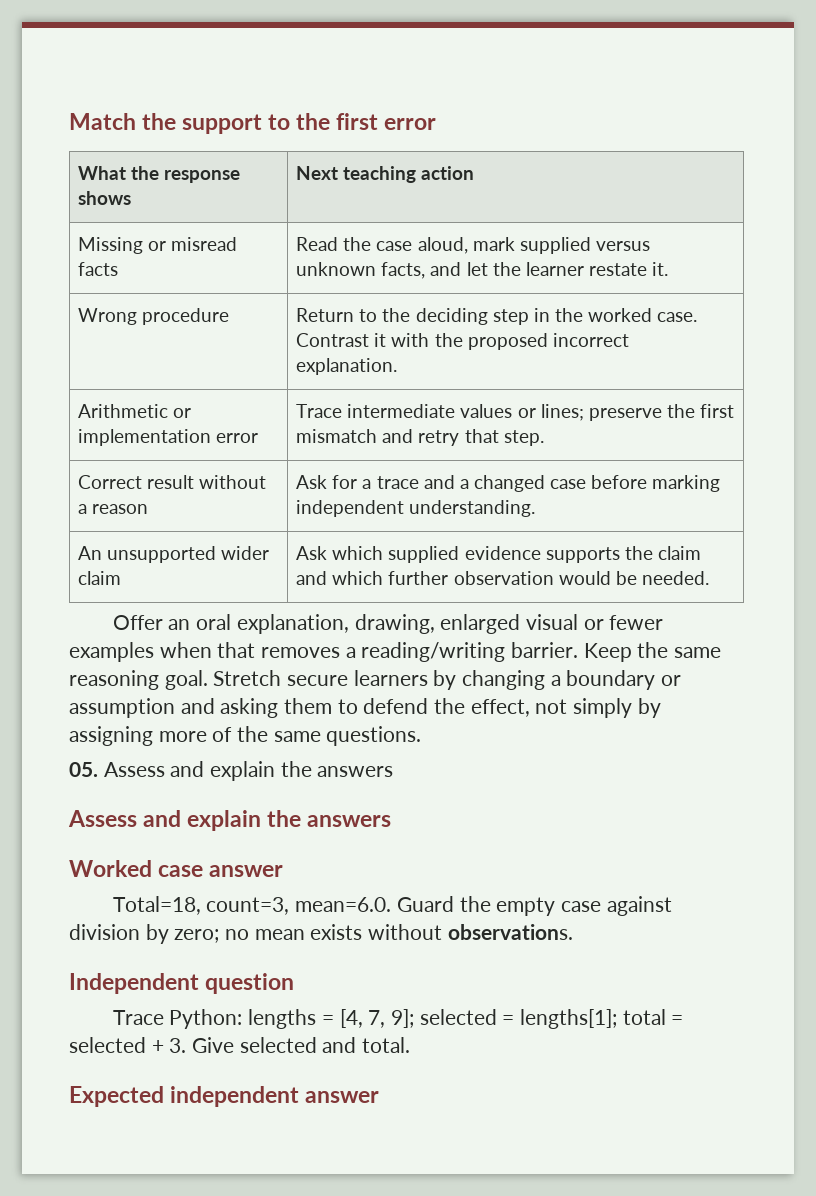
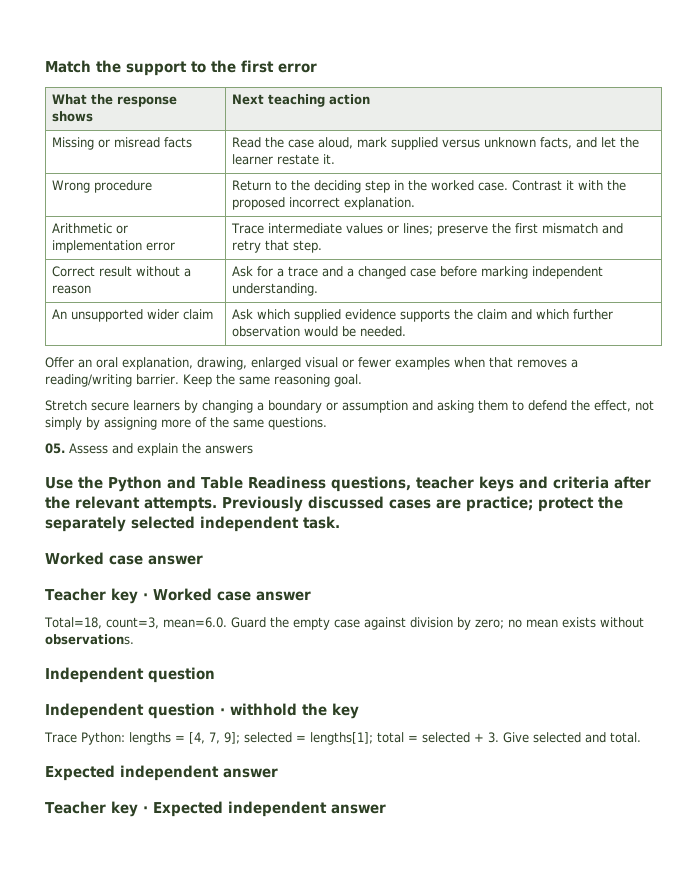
(208, 680) none -> (362, 380) //
[68,810,392,831] Assess and explain the answers // -> [45,476,651,492] [45,496,623,512] [45,516,340,532] [45,552,203,565] [45,588,148,604] Use the Python and Table Readiness questions, teacher keys and criteria after the relevant attempts. Previously discussed cases are practice; protect the separately selected independent task. // Worked case answer // Teacher key ·
(295, 983) none -> [45,703,359,719] // Independent question · withhold the key
(380, 1097) none -> [45,801,386,817] // Teacher key · Expected independent answer

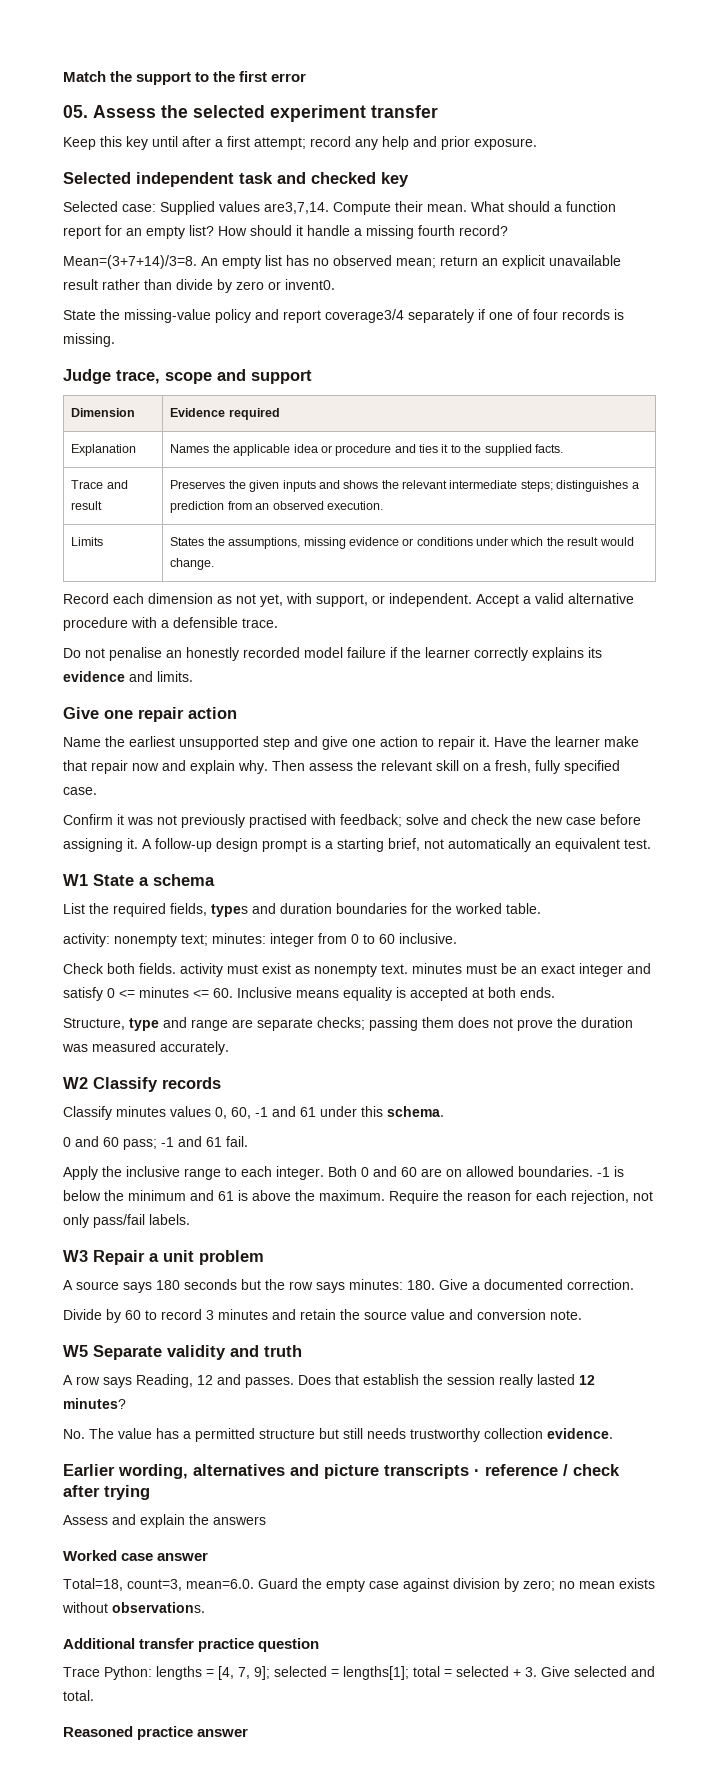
[52,94,178,107] [52,111,94,122] [232,94,371,107] [52,137,193,150] [232,137,640,150] [232,154,336,165] [52,180,153,193] [232,180,627,193] [232,197,416,210] [52,223,129,234] [52,240,176,253] [231,223,624,236] [232,240,323,253] [52,266,192,277] [52,285,92,294] [232,266,604,279] [232,283,319,296] [52,309,214,322] [232,309,614,322] [232,326,407,337] [45,357,578,370] [45,374,362,387] [45,400,654,413] [45,417,327,430] [45,443,65,454] // What the response shows | Next teaching action // Missing or misread facts | Read the case aloud, mark supplied versus unknown facts, and let the learner restate it. // Wrong procedure | Return to the deciding step in the worked case. Contrast it with the proposed incorrect explanation. // Arithmetic or implementation error | Trace intermediate values or lines; preserve the first mismatch and retry that step. // Correct result without a reason | Ask for a trace and a changed case before marking independent understanding. // An unsupported wider claim | Ask which supplied evidence supports the claim and which further observation would be needed. // Offer an oral explanation, drawing, enlarged visual or fewer examples when that removes a reading/writing barrier. Keep the same reasoning goal. // Stretch secure learners by changing a boundary or assumption and asking them to defend the effect, not simply by assigning more of the same questions. // 05. -> [63,105,438,122] [63,136,537,150] [63,172,409,187] [63,201,616,215] [63,225,508,239] [63,255,621,269] [63,279,335,293] [63,309,624,323] [63,333,115,347] [63,369,312,384] [71,408,136,417] [170,408,280,420] [71,444,137,456] [170,444,563,456] [71,480,128,489] [71,501,103,510] [170,480,639,492] [170,501,383,513] [71,537,104,546] [170,537,634,549] [170,558,215,570] [63,593,634,607] [63,617,278,631] [63,647,602,661] [63,671,193,682] [63,707,237,722] [63,736,639,750] [63,760,620,774] [63,787,97,795] [63,814,641,828] [63,838,651,852] [63,874,215,886] [63,903,541,917] [63,933,457,947] [63,963,651,977] [63,987,555,1001] [63,1017,633,1031] [62,1041,229,1055] [63,1077,221,1092] [63,1106,444,1120] [63,1136,248,1150] [63,1166,624,1180] [63,1190,653,1204] [63,1214,190,1228] [63,1250,264,1265] [63,1279,634,1293] [63,1309,582,1323] [63,1345,302,1360] [63,1374,595,1388] [63,1398,126,1409] [63,1428,613,1442] [63,1464,620,1479] [63,1485,150,1500] // 05. Assess the selected experiment transfer // Keep this key until after a first attempt; record any help and prior exposure. // Selected independent task and checked key // Selected case: Supplied values are3,7,14. Compute their mean. What should a function report for an empty list? How should it handle a missing fourth record? // Mean=(3+7+14)/3=8. An empty list has no observed mean; return an explicit unavailable result rather than divide by zero or invent0. // State the missing-value policy and report coverage3/4 separately if one of four records is missing. // Judge trace, scope and support // Dimension | Evidence required // Explanation | Names the applicable idea or procedure and ties it to the supplied facts. // Trace and result | Preserves the given inputs and shows the relevant intermediate steps; distinguishes a prediction from an observed execution. // Limits | States the assumptions, missing evidence or conditions under which the result would change. // Record each dimension as not yet, with support, or independent. Accept a valid alternative procedure with a defensible trace. // Do not penalise an honestly recorded model failure if the learner correctly explains its evidence and limits. // Give one repair action // Name the earliest unsupported step and give one action to repair it. Have the learner make that repair now and explain why. Then assess the relevant skill on a fresh, fully specified case. // Confirm it was not previously practised with feedback; solve and check the new case before assigning it. A follow-up design prompt is a starting brief, not automatically an equivalent test. // W1 State a schema // List the required fields, types and duration boundaries for the worked table. // activity: nonempty text; minutes: integer from 0 to 60 inclusive. // Check both fields. activity must exist as nonempty text. minutes must be an exact integer and satisfy 0 <= minutes <= 60. Inclusive means equality is accepted at both ends. // Structure, type and range are separate checks; passing them does not prove the duration was measured accurately. // W2 Classify records // Classify minutes values 0, 60, -1 and 61 under this schema. // 0 and 60 pass; -1 and 61 fail. // Apply the inclusive range to each integer. Both 0 and 60 are on allowed boundaries. -1 is below the minimum and 61 is above the maximum. Require the reason for each rejection, not only pass/fail labels. // W3 Repair a unit problem // A source says 180 seconds but the row says minutes: 180. Give a documented correction. // Divide by 60 to record 3 minutes and retain the source value and conversion note. // W5 Separate validity and truth // A row says Reading, 12 and passes. Does that establish the session really lasted 12 minutes? // No. The value has a permitted structure but still needs trustworthy collection evidence. // Earlier wording, alternatives and picture transcripts · reference / check after trying //
[45,476,651,492] [45,496,623,512] [45,516,340,532] [45,552,203,565] [45,588,148,604] Use the Python and Table Readiness questions, teacher keys and criteria after the relevant attempts. Previously discussed cases are practice; protect the separately selected independent task. // Worked case answer // Teacher key · -> (266, 1520) none
[45,667,215,683] [45,703,359,719] Independent question // Independent question · withhold the key -> [63,1638,320,1652] Additional transfer practice question
[45,765,278,781] [45,801,386,817] Expected independent answer // Teacher key · Expected independent answer -> [63,1726,249,1740] Reasoned practice answer

